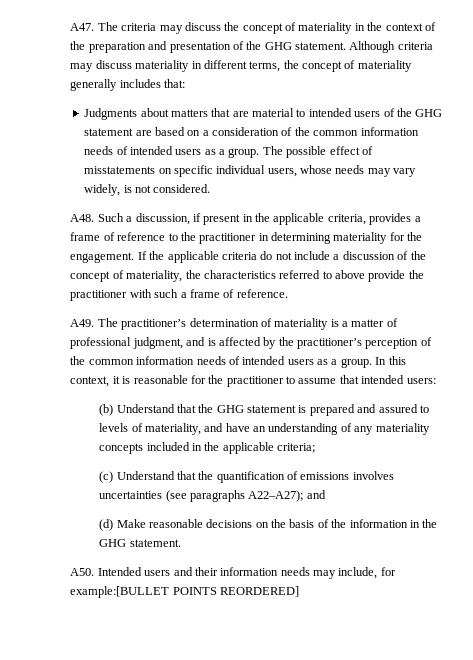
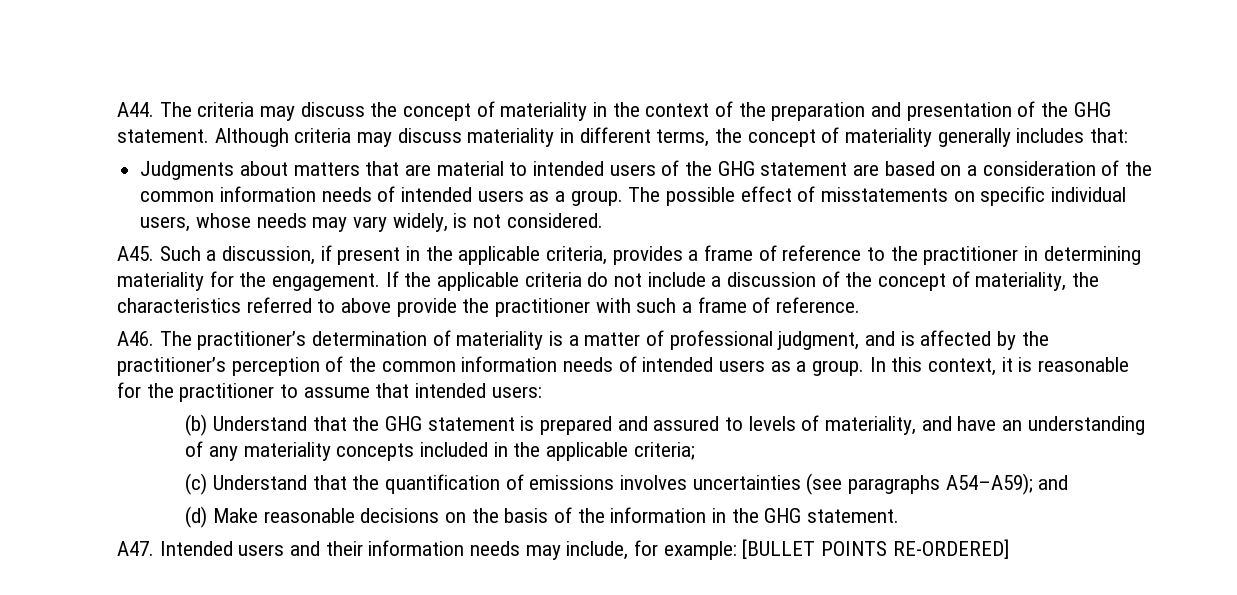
[70,23,95,31] A47. -> [117,102,155,117] A44.
[70,214,95,222] A48. -> [117,246,155,261] A45.
[70,319,95,327] A49. -> [117,331,155,346] A46.
[248,490,304,502] A22–A27); -> [945,473,1033,495] A54–A59);
[70,568,95,576] A50. -> [117,541,155,556] A47.
[70,586,300,598] example:[BULLET POINTS REORDERED] -> [663,539,1009,560] example: [BULLET POINTS RE-ORDERED]

